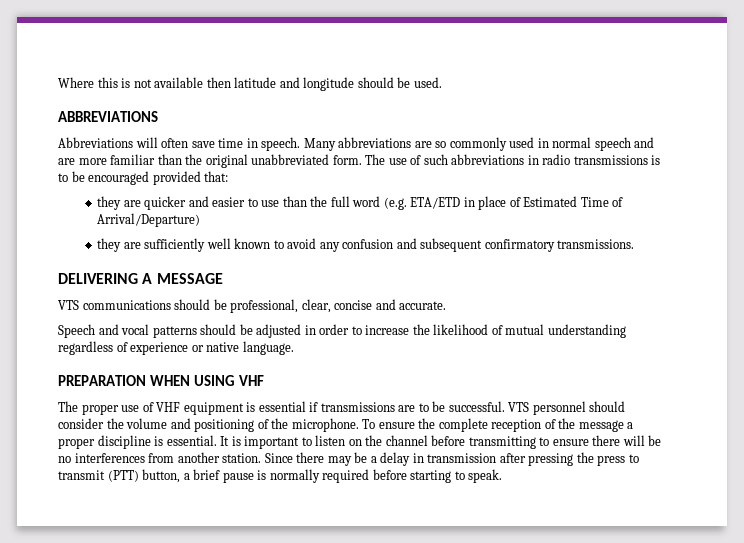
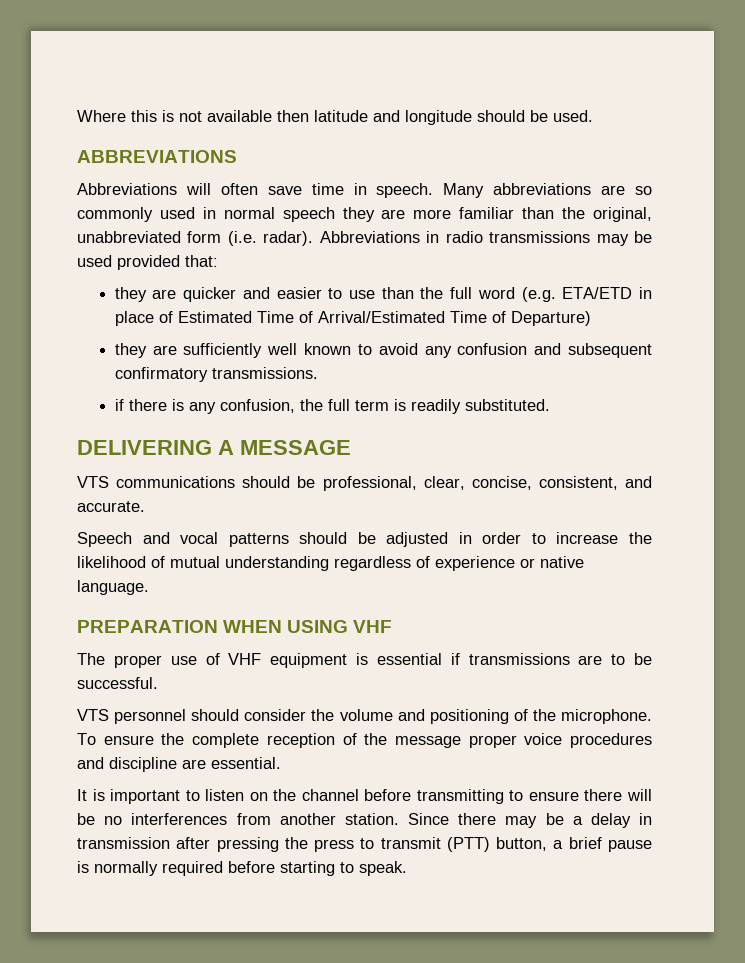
[634,137,655,148] and -> [342,207,375,222] they
[205,154,661,168] [58,171,150,185] original unabbreviated form. The use of such abbreviations in radio transmissions is to be encouraged -> [593,207,653,222] [77,231,653,246] [77,255,112,267] original, unabbreviated form (i.e. radar). Abbreviations in radio transmissions may be used
[97,213,201,227] Arrival/Departure) -> [317,311,591,326] Arrival/Estimated Time of Departure)
(635, 244) none -> [114,399,550,414] // if there is any confusion, the full term is readily substituted.
[334,300,373,310] concise -> [471,476,618,490] concise, consistent,
(505, 406) none -> (158, 683) //
[627,422,634,429] [58,435,164,449] a proper discipline is -> [468,733,652,748] [77,757,206,772] proper voice procedures and discipline are
(217, 440) none -> (281, 763) //

